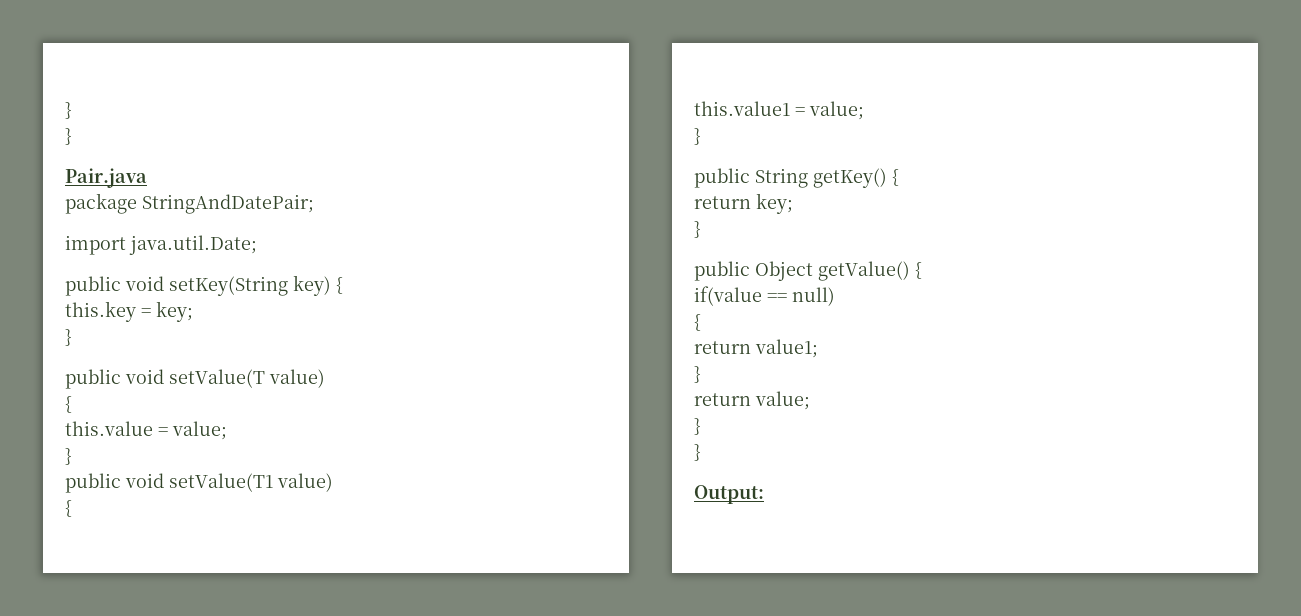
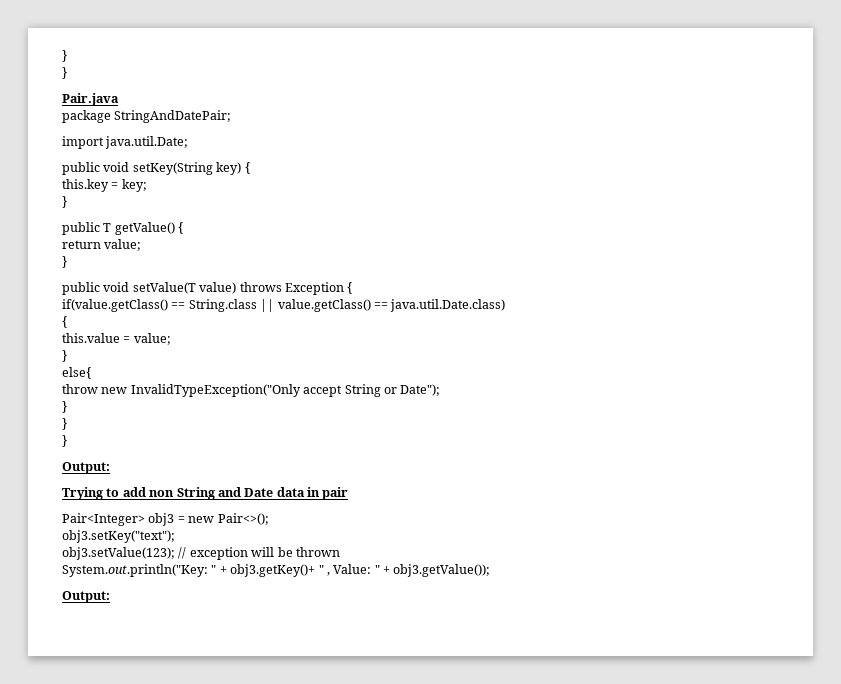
[125,369,325,388] void setValue(T value) -> [103,222,184,235] [62,239,142,251] [62,256,67,268] [62,282,353,295] [62,299,506,312] T getValue() { // return value; // } // public void setValue(T value) throws Exception { // if(value.getClass() == String.class || value.getClass() == java.util.Date.class)
[65,473,333,493] [65,500,72,517] [694,101,864,120] [694,128,701,145] [694,168,899,188] [694,193,793,214] [694,221,701,238] [694,261,922,281] [694,286,835,306] [694,314,701,331] [694,339,818,358] [694,366,701,383] [694,391,810,410] [694,418,701,435] [694,444,701,461] public void setValue(T1 value) // { // this.value1 = value; // } // public String getKey() { // return key; // } // public Object getValue() { // if(value == null) // { // return value1; // } // return value; // } // } -> [62,367,91,379] [62,384,441,397] [62,401,67,413] [62,418,67,430] [62,435,67,447] [62,462,110,474] [62,487,349,500] [62,513,269,526] [62,530,175,543] [62,547,340,560] [62,564,491,577] else{ // throw new InvalidTypeException("Only accept String or Date"); // } // } // } // Output: // Trying to add non String and Date data in pair // Pair<Integer> obj3 = new Pair<>(); // obj3.setKey("text"); // obj3.setValue(123); // exception will be thrown // System.out.println("Key: " + obj3.getKey()+ " , Value: " + obj3.getValue());

